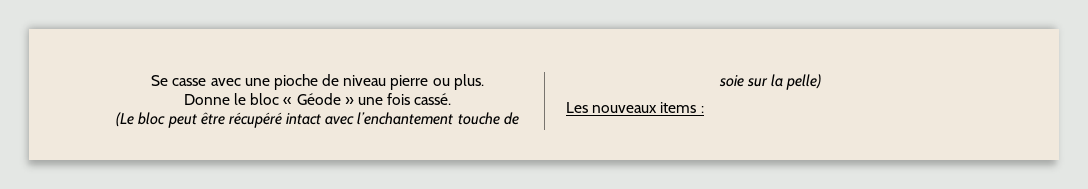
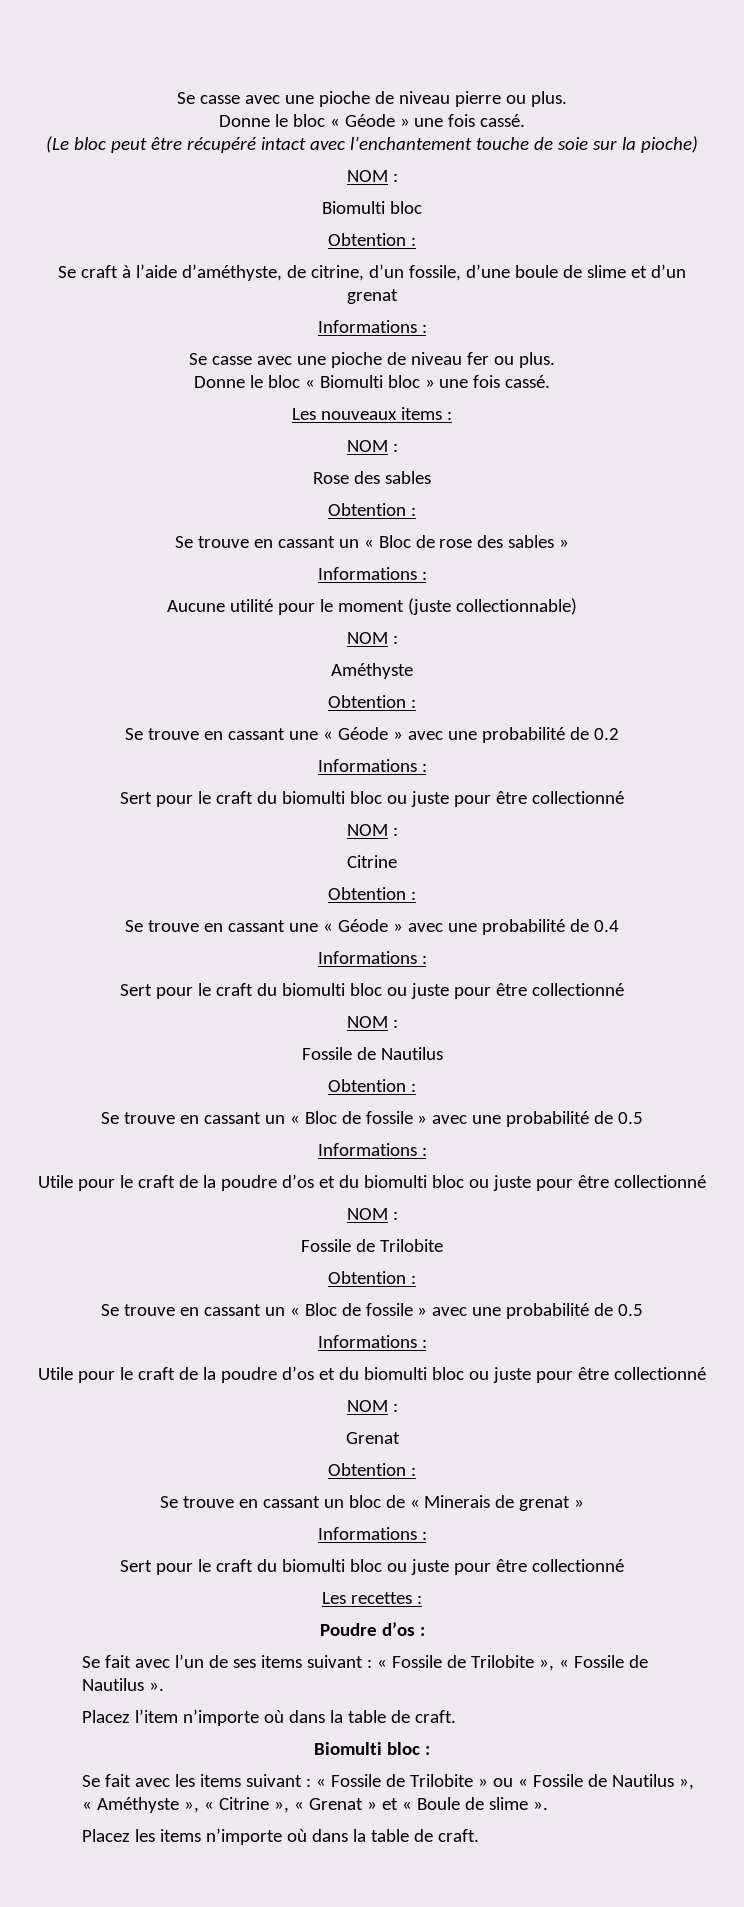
[786,74,822,90] [566,102,704,113] pelle) // Les nouveaux items : -> [640,136,698,153] [346,170,398,182] [322,201,422,214] [328,233,416,246] [58,264,686,281] [347,289,398,304] [317,320,427,333] [189,352,555,368] [193,375,551,388] [292,407,452,420] [346,440,398,452] [313,471,431,484] [328,503,416,516] [174,535,570,548] [317,567,427,580] [167,598,577,615] [346,632,398,644] [331,663,413,679] [328,695,416,708] [125,727,619,743] [317,759,427,772] [120,791,624,807] [346,824,398,836] [347,855,397,868] [328,887,416,900] [125,919,619,935] [317,951,427,964] [120,983,624,999] [346,1016,398,1028] [301,1047,443,1060] [328,1079,416,1092] [100,1111,644,1127] [317,1143,427,1156] [38,1174,706,1191] [346,1208,398,1220] [301,1239,443,1252] [328,1271,416,1284] [100,1303,644,1319] [317,1335,427,1348] [38,1366,706,1383] [346,1400,398,1412] [345,1432,400,1444] [328,1463,416,1476] [159,1495,585,1511] [317,1527,427,1540] [120,1559,624,1575] [322,1592,422,1604] [319,1622,425,1636] [82,1654,649,1671] [82,1678,165,1691] [82,1709,457,1726] [314,1742,430,1755] [82,1774,695,1790] [82,1797,549,1813] [82,1828,480,1845] pioche) // NOM : // Biomulti bloc // Obtention : // Se craft à l’aide d’améthyste, de citrine, d’un fossile, d’une boule de slime et d’un grenat // Informations : // Se casse avec une pioche de niveau fer ou plus. // Donne le bloc « Biomulti bloc » une fois cassé. // Les nouveaux items : // NOM : // Rose des sables // Obtention : // Se trouve en cassant un « Bloc de rose des sables » // Informations : // Aucune utilité pour le moment (juste collectionnable) // NOM : // Améthyste // Obtention : // Se trouve en cassant une « Géode » avec une probabilité de 0.2 // Informations : // Sert pour le craft du biomulti bloc ou juste pour être collectionné // NOM : // Citrine // Obtention : // Se trouve en cassant une « Géode » avec une probabilité de 0.4 // Informations : // Sert pour le craft du biomulti bloc ou juste pour être collectionné // NOM : // Fossile de Nautilus // Obtention : // Se trouve en cassant un « Bloc de fossile » avec une probabilité de 0.5 // Informations : // Utile pour le craft de la poudre d’os et du biomulti bloc ou juste pour être collectionné // NOM : // Fossile de Trilobite // Obtention : // Se trouve en cassant un « Bloc de fossile » avec une probabilité de 0.5 // Informations : // Utile pour le craft de la poudre d’os et du biomulti bloc ou juste pour être collectionné // NOM : // Grenat // Obtention : // Se trouve en cassant un bloc de « Minerais de grenat » // Informations : // Sert pour le craft du biomulti bloc ou juste pour être collectionné // Les recettes : // Poudre d’os : // Se fait avec l’un de ses items suivant : « Fossile de Trilobite », « Fossile de Nautilus ». // Placez l’item n’importe où dans la table de craft. // Biomulti bloc : // Se fait avec les items suivant : « Fossile de Trilobite » ou « Fossile de Nautilus », « Améthyste », « Citrine », « Grenat » et « Boule de slime ». // Placez les items n’importe où dans la table de craft.

